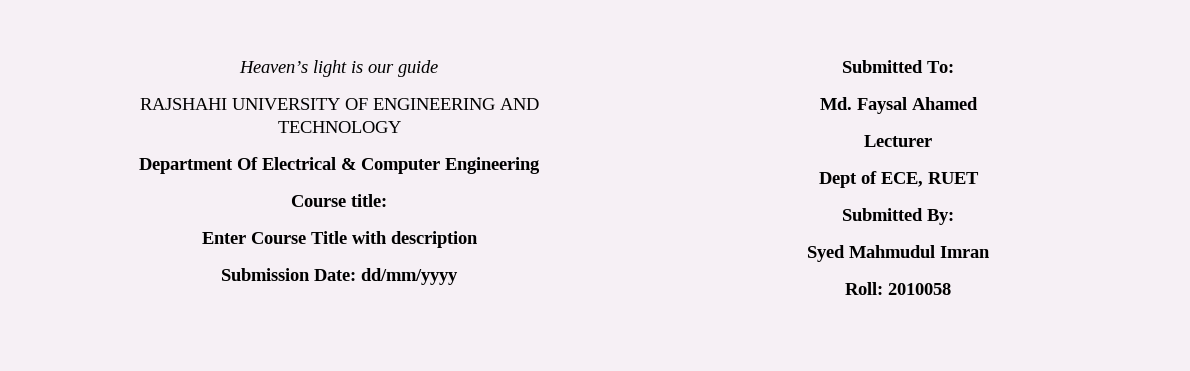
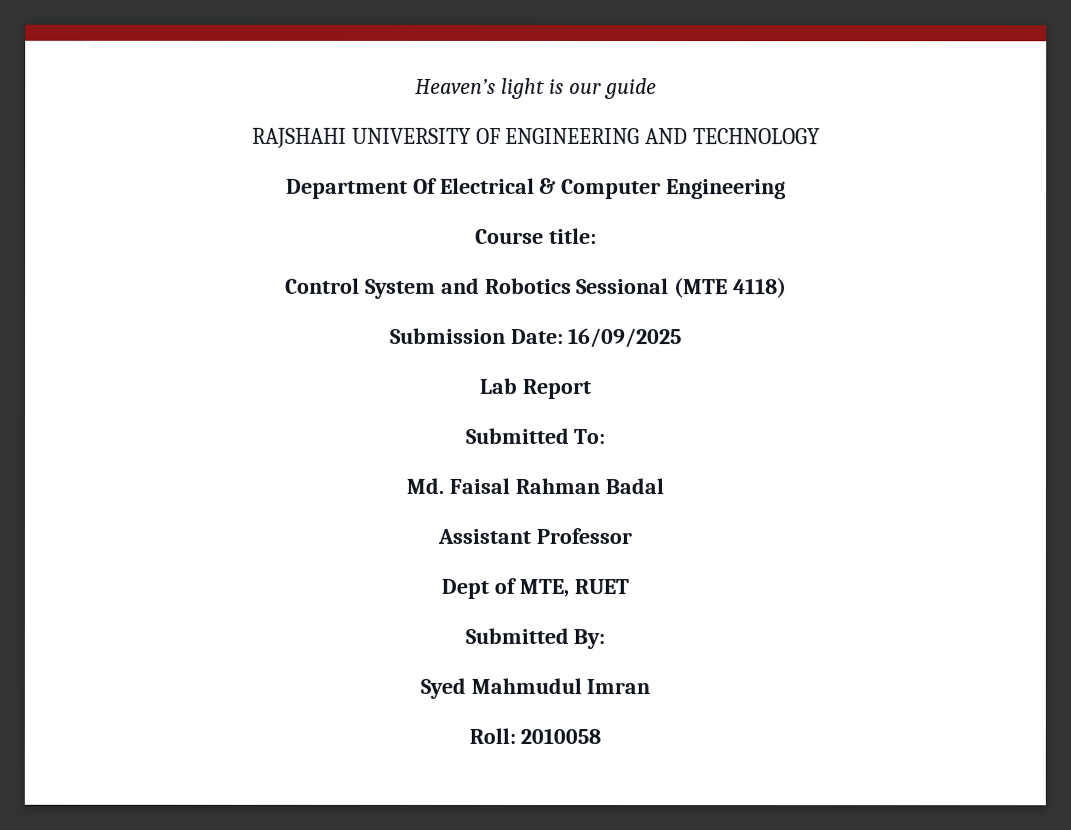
[201,231,478,248] Enter Course Title with description -> [284,277,788,299] Control System and Robotics Sessional (MTE 4118)
[361,268,458,285] dd/mm/yyyy -> [568,328,683,349] [480,377,592,400] 16/09/2025 // Lab Report
[856,97,978,114] [864,135,932,147] Faysal Ahamed // Lecturer -> [449,477,664,495] [437,528,632,545] Faisal Rahman Badal // Assistant Professor
[880,172,923,187] ECE, -> [518,578,569,598] MTE,

